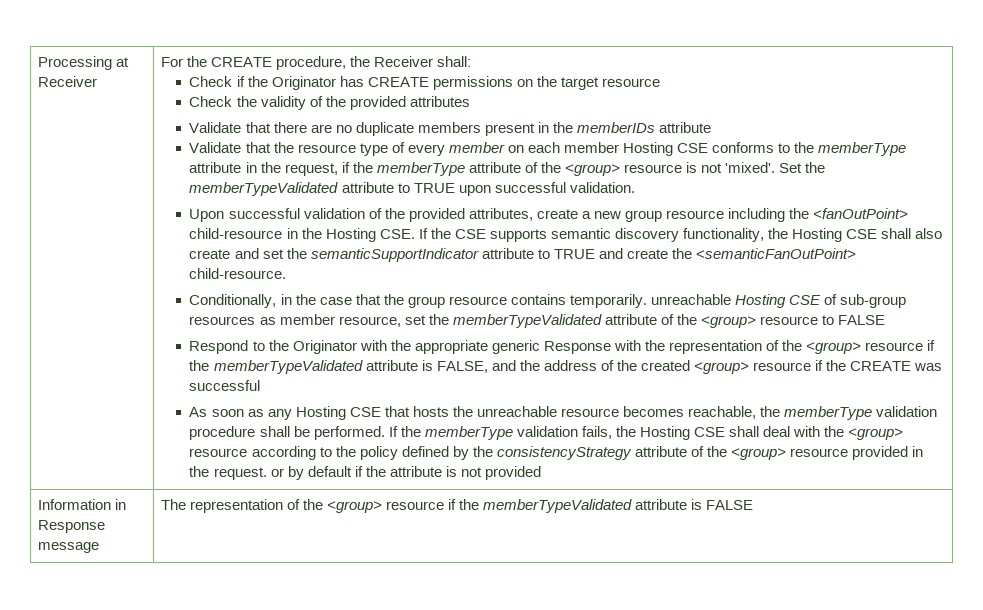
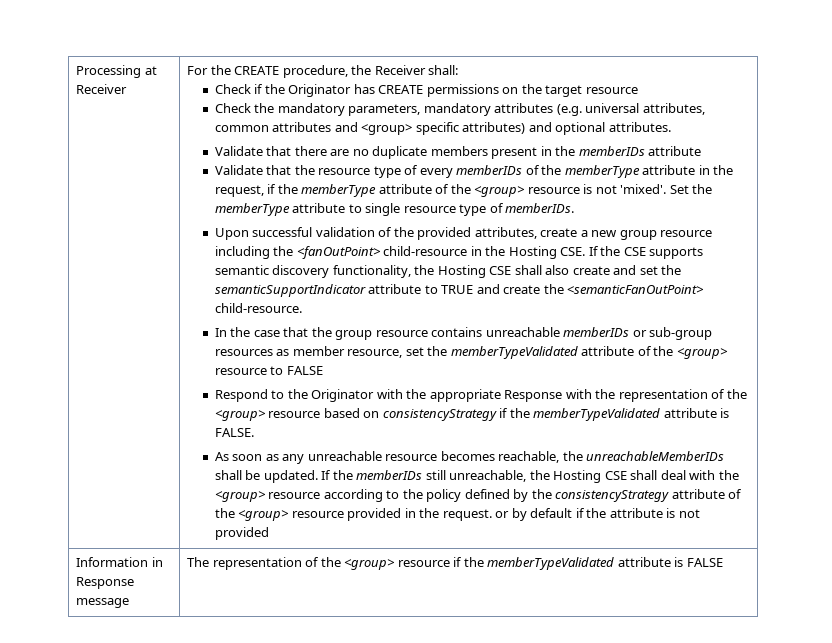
[260,96,470,110] validity of the provided attributes -> [277,103,705,116] [214,122,671,135] mandatory parameters, mandatory attributes (e.g. universal attributes, common attributes and <group> specific attributes) and optional attributes.
[448,142,791,156] member on each member Hosting CSE conforms to -> [456,165,540,175] memberIDs of
[189,182,635,196] memberTypeValidated attribute to TRUE upon successful validation. -> [214,203,575,216] memberType attribute to single resource type of memberIDs.
[189,294,292,308] Conditionally, in -> [214,328,227,337] In
[569,294,838,308] temporarily. unreachable Hosting CSE of -> [485,327,647,337] unreachable memberIDs or
[491,340,540,354] generic -> (501, 395) none
[927,340,936,351] [189,360,943,374] [189,380,261,391] if the memberTypeValidated attribute is FALSE, and the address of the created <group> resource if the CREATE was successful -> [323,408,730,421] [214,428,254,437] based on consistencyStrategy if the memberTypeValidated attribute is FALSE.
[295,406,473,420] Hosting CSE that hosts the -> (305, 459) none
[784,406,938,420] [189,426,256,440] memberType validation procedure -> [586,451,725,461] unreachableMemberIDs
[313,426,612,440] performed. If the memberType validation fails, -> [263,470,527,483] updated. If the memberIDs still unreachable,

